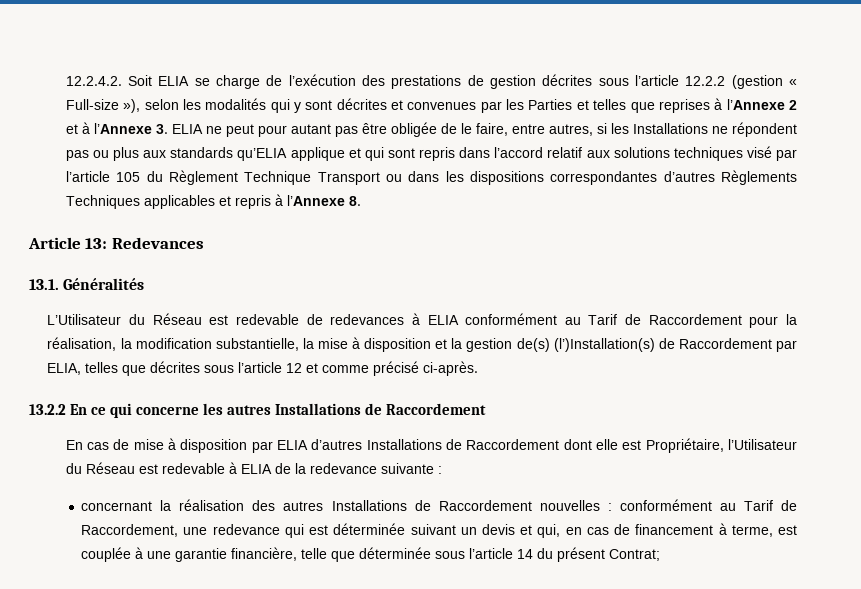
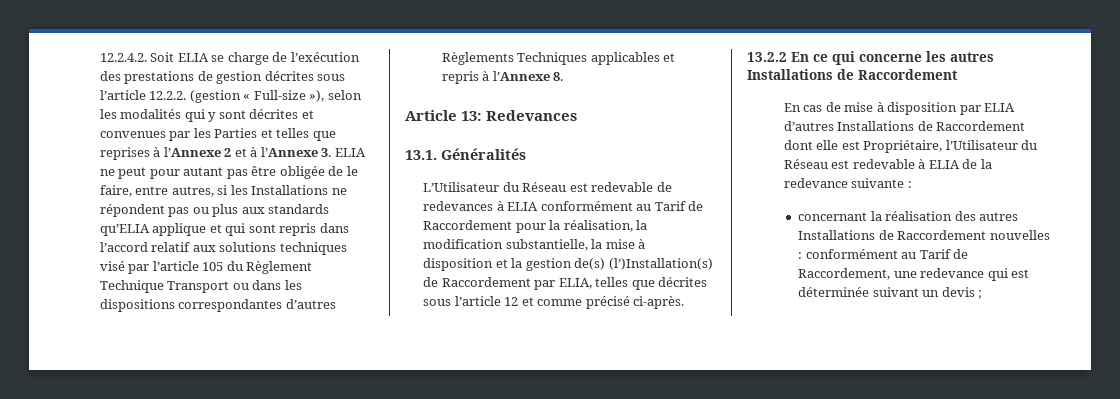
[685,76,726,86] 12.2.2 -> [149,91,187,100] 12.2.2.
[520,523,798,538] [81,547,661,562] et qui, en cas de financement à terme, est couplée à une garantie financière, telle que déterminée sous l’article 14 du présent Contrat; -> [978,290,983,299] ;

